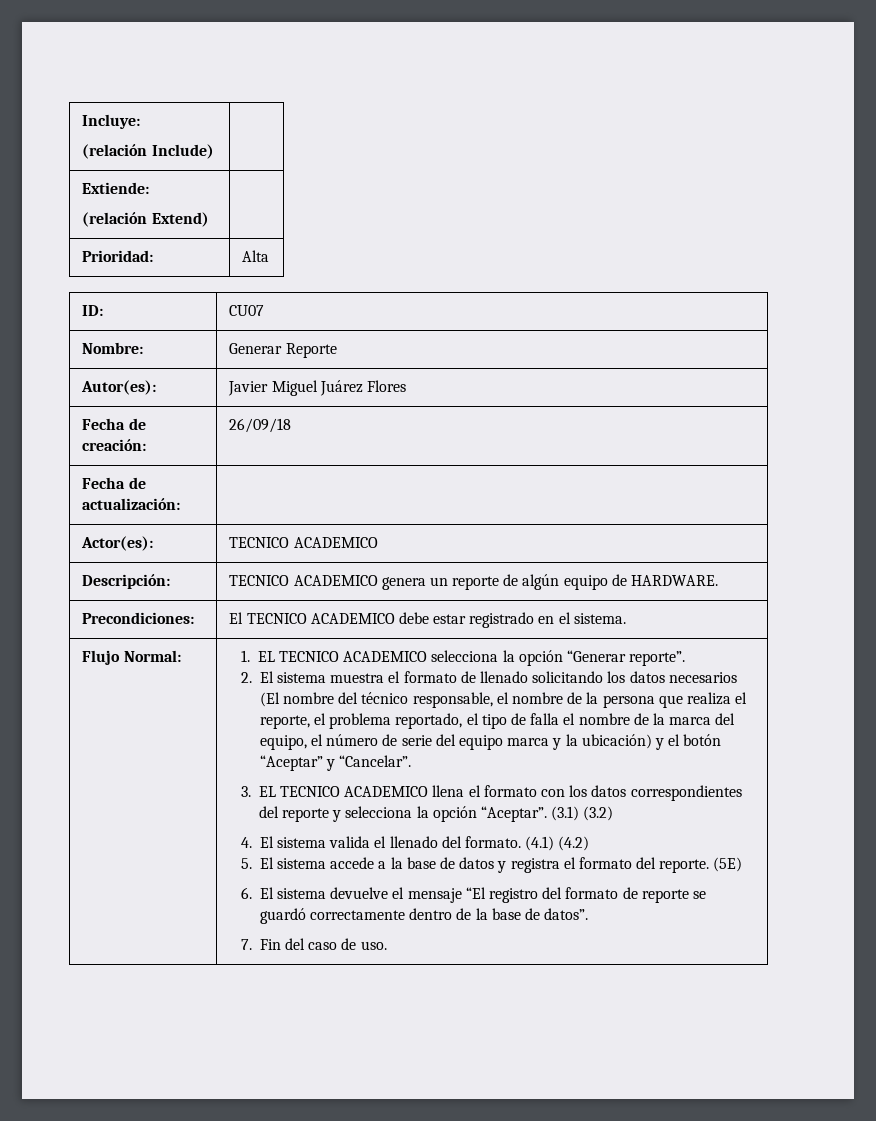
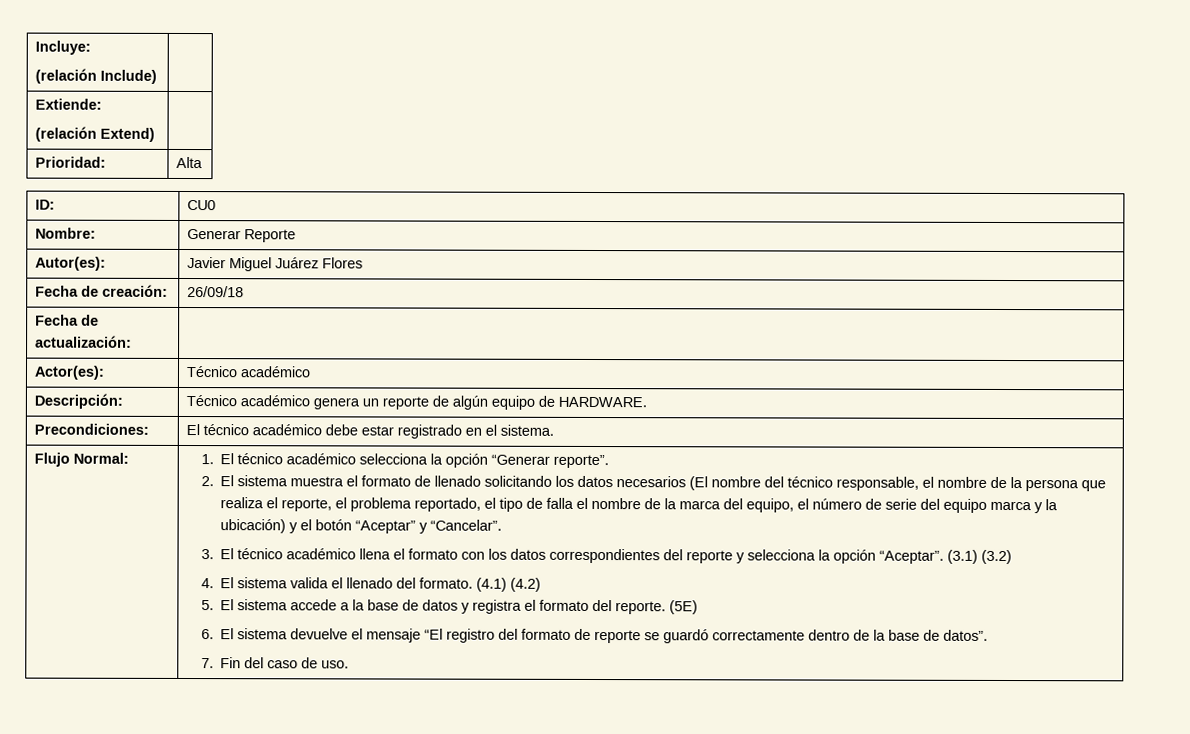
[229,305,265,316] CU07 -> [187,200,217,211] CU0
[229,537,378,548] TECNICO ACADEMICO -> [186,366,312,378] Técnico académico
[229,575,378,586] TECNICO ACADEMICO -> [186,395,311,407] Técnico académico
[246,613,395,624] TECNICO ACADEMICO -> [203,424,323,436] técnico académico
[257,651,428,662] EL TECNICO ACADEMICO -> [219,453,356,465] El técnico académico
[258,786,429,797] EL TECNICO ACADEMICO -> [219,548,356,560] El técnico académico

